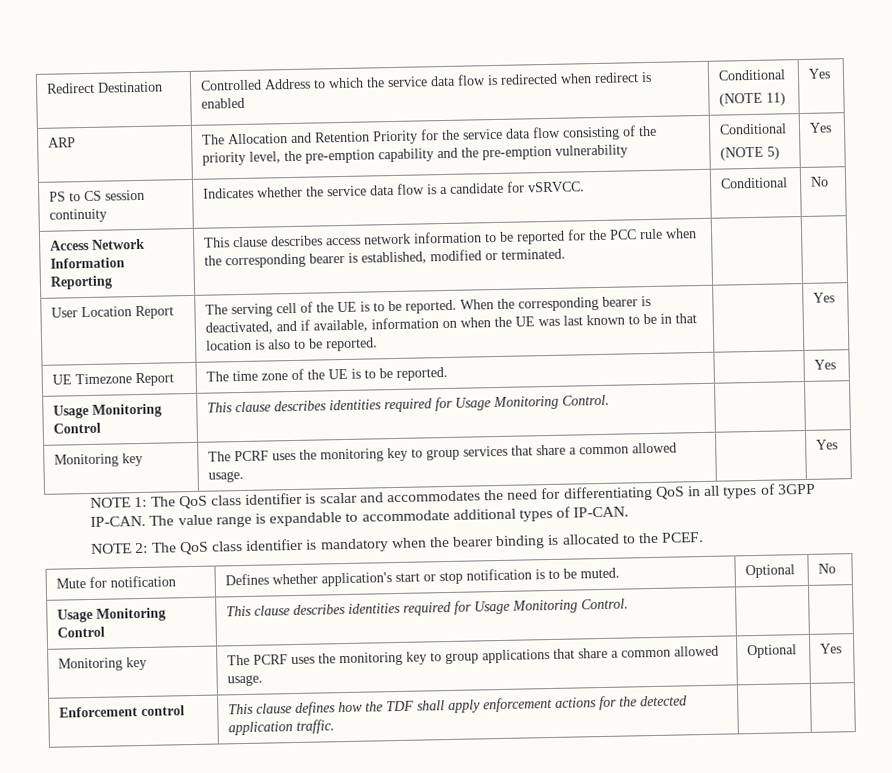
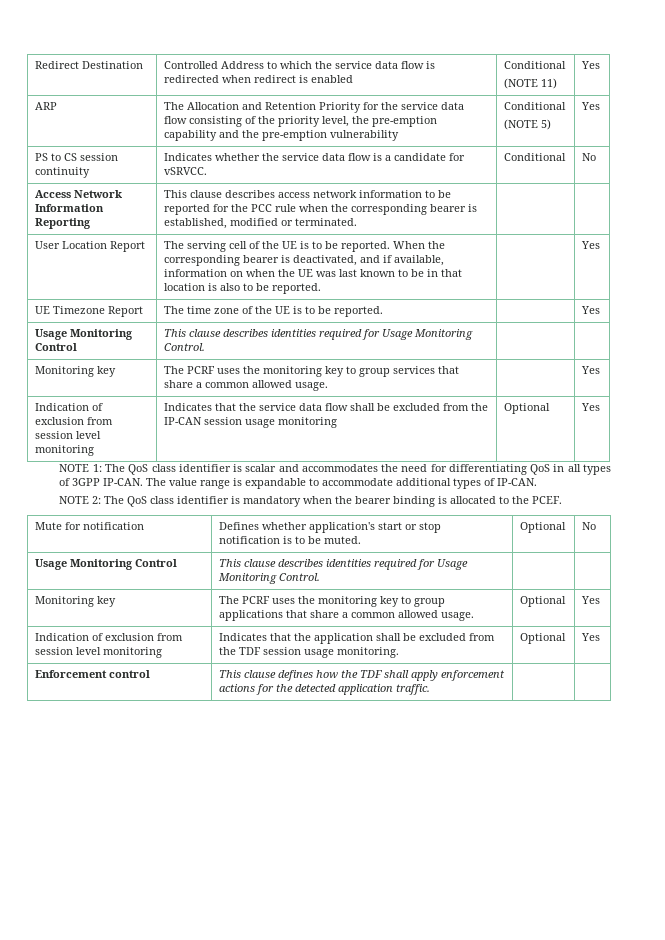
(839, 444) none -> [35,403,104,411] [35,417,114,425] [35,431,102,439] [35,445,95,456] [164,403,489,411] [164,417,338,428] [504,403,551,414] [581,403,601,411] // Indication of exclusion from session level monitoring | Indicates that the service data flow shall be excluded from the IP-CAN session usage monitoring | Optional | Yes
(843, 648) none -> [35,633,184,641] [35,647,163,658] [219,633,496,644] [219,647,400,658] [520,633,567,644] [581,633,601,641] // Indication of exclusion from session level monitoring | Indicates that the application shall be excluded from the TDF session usage monitoring. | Optional | Yes

